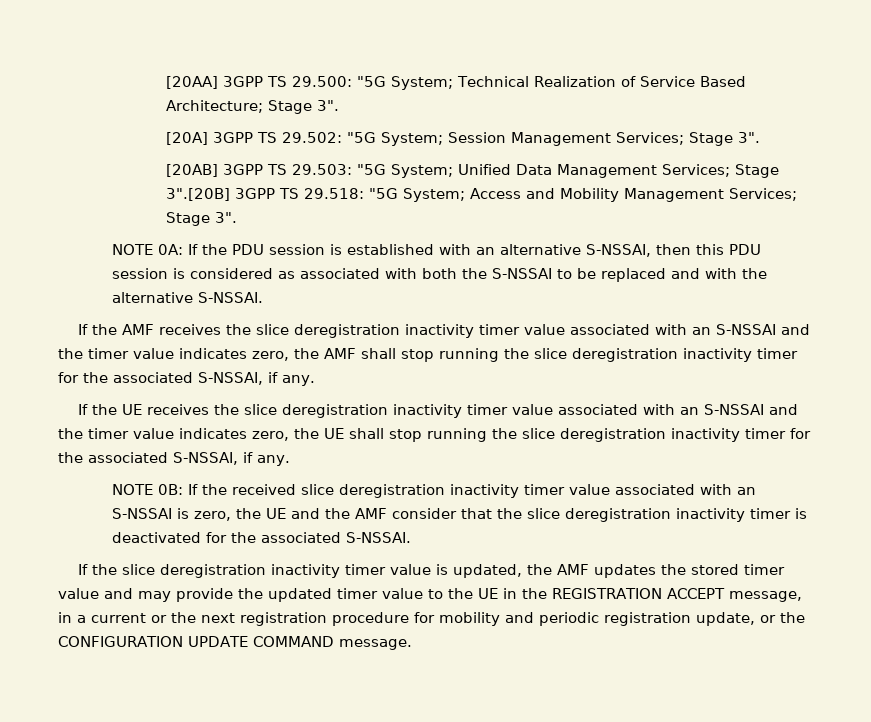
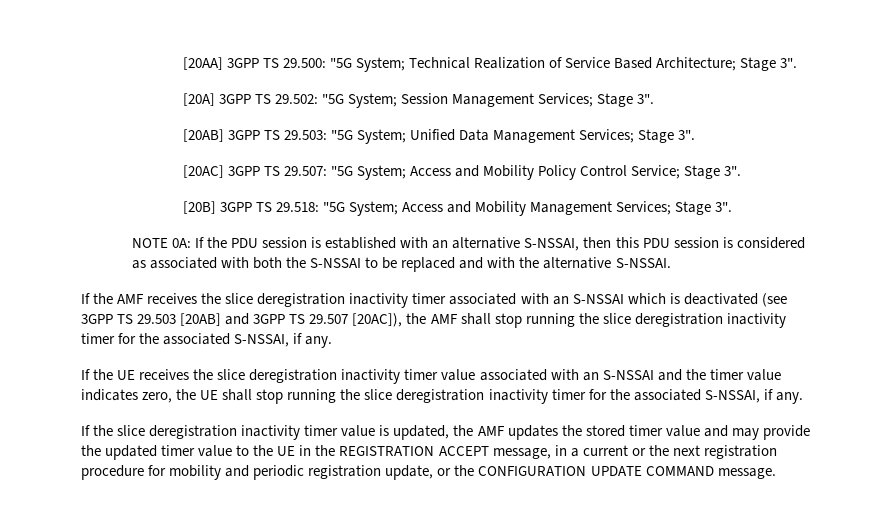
[166,188,231,201] 3".[20B] -> [678,130,696,140] [182,165,742,180] [182,201,216,214] 3". // [20AC] 3GPP TS 29.507: "5G System; Access and Mobility Policy Control Service; Stage 3". // [20B]
[523,324,810,335] [58,348,289,361] value associated with an S-NSSAI and the timer value indicates zero, -> [449,293,787,307] [81,313,403,327] associated with an S-NSSAI which is deactivated (see 3GPP TS 29.503 [20AB] and 3GPP TS 29.507 [20AC]),
[112,484,757,498] [112,508,808,522] [112,532,412,543] // NOTE 0B: If the received slice deregistration inactivity timer value associated with an S-NSSAI is zero, the UE and the AMF consider that the slice deregistration inactivity timer is deactivated for the associated S-NSSAI. -> (803, 398) none

